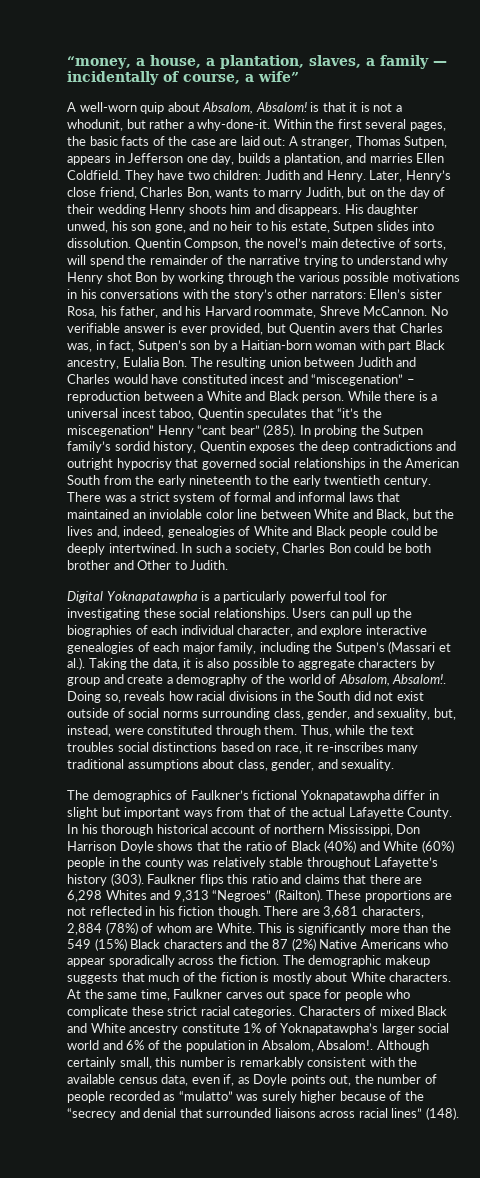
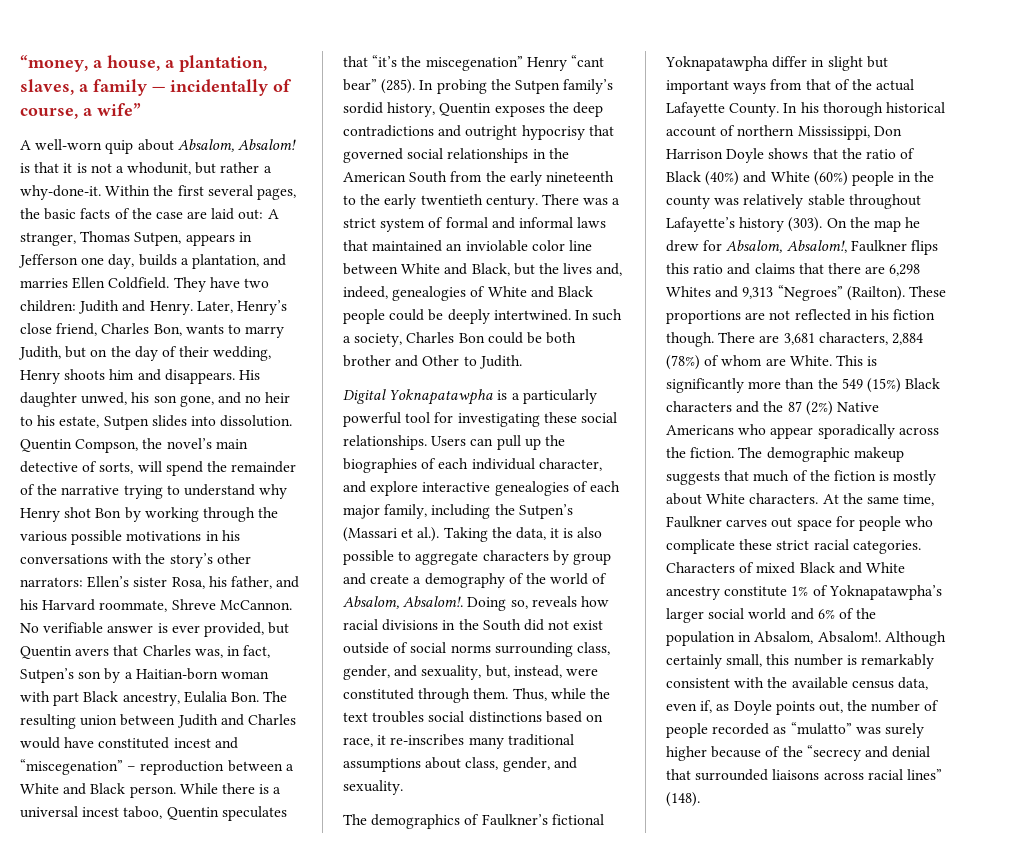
[97,204,146,216] wedding -> [213,346,272,361] wedding,
(144, 879) none -> [826,217,921,232] [666,240,847,253] On the map he drew for Absalom, Absalom!,

